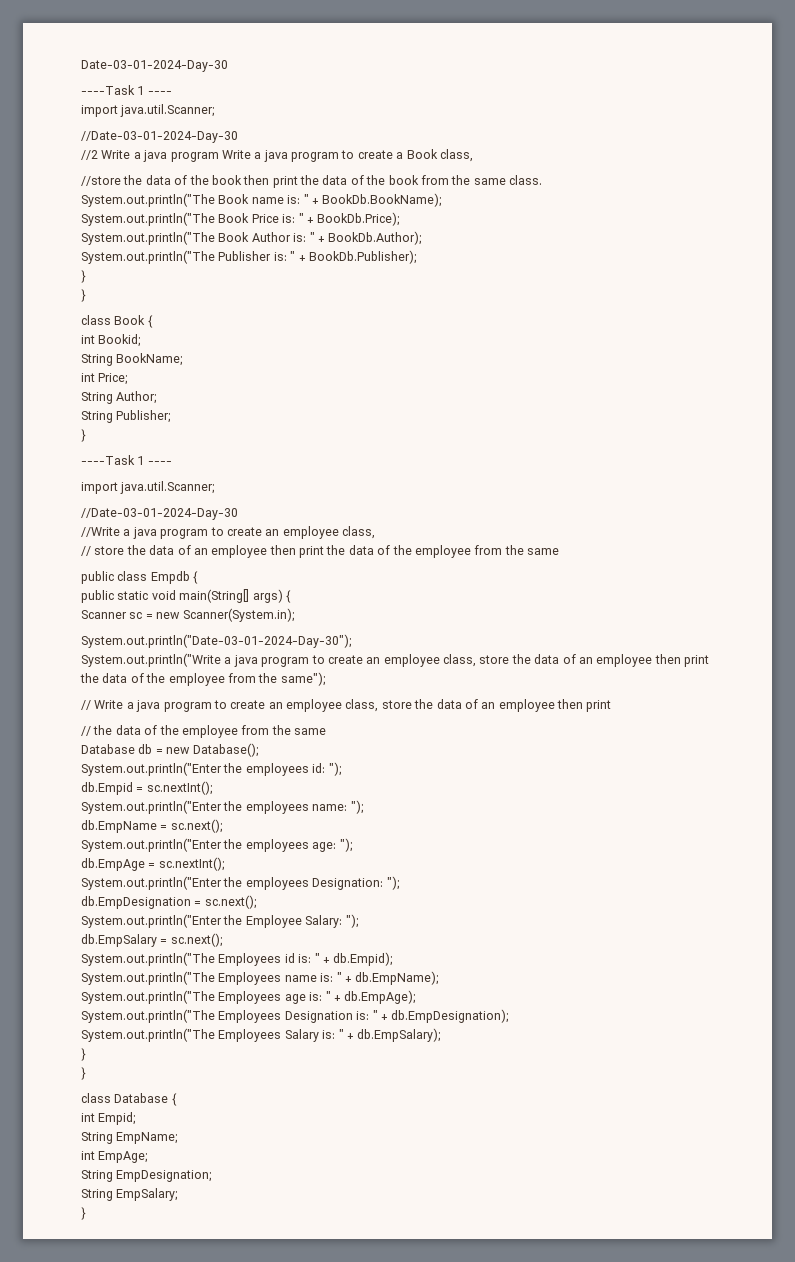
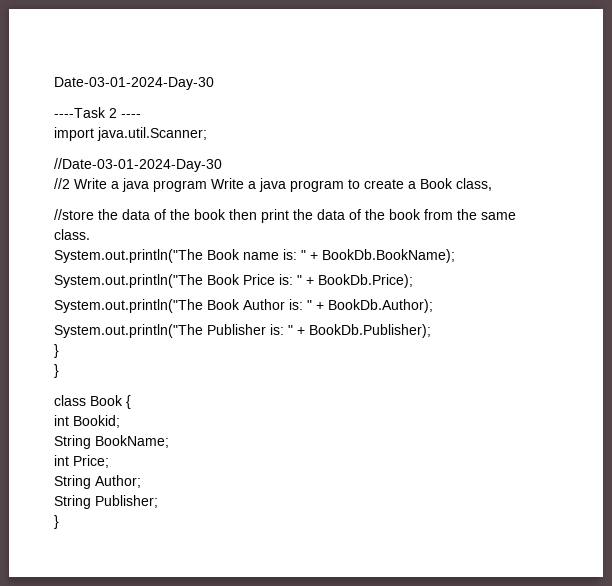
[137,86,145,95] 1 -> [109,108,117,118] 2
[81,455,172,465] [81,481,215,494] [81,508,238,520] [81,526,375,539] [81,545,559,558] [81,571,199,584] [81,589,291,603] [81,608,294,622] [81,634,351,648] [81,653,709,667] [80,672,325,686] [81,699,612,712] [81,725,326,738] [81,743,258,757] [81,762,341,776] [81,781,212,795] [81,800,363,814] [81,819,222,833] [81,838,352,852] [81,857,224,871] [81,876,399,890] [81,895,256,909] [81,914,358,928] [81,933,222,947] [81,952,393,966] [81,971,439,985] [81,990,416,1004] [81,1009,509,1023] [81,1028,441,1042] [81,1048,86,1061] [81,1067,86,1080] [81,1093,177,1106] [81,1112,136,1125] [81,1132,178,1144] [81,1151,148,1163] [81,1170,212,1182] [81,1188,178,1201] [81,1207,86,1220] // ----Task 1 ---- // import java.util.Scanner; // //Date-03-01-2024-Day-30 // //Write a java program to create an employee class, // // store the data of an employee then print the data of the employee from the same // public class Empdb { // public static void main(String[] args) { // Scanner sc = new Scanner(System.in); // System.out.println("Date-03-01-2024-Day-30"); // System.out.println("Write a java program to create an employee class, store the data of an employee then print the data of the employee from the same"); // // Write a java program to create an employee class, store the data of an employee then print // // the data of the employee from the same // Database db = new Database(); // System.out.println("Enter the employees id: "); // db.Empid = sc.nextInt(); // System.out.println("Enter the employees name: "); // db.EmpName = sc.next(); // System.out.println("Enter the employees age: "); // db.EmpAge = sc.nextInt(); // System.out.println("Enter the employees Designation: "); // db.EmpDesignation = sc.next(); // System.out.println("Enter the Employee Salary: "); // db.EmpSalary = sc.next(); // System.out.println("The Employees id is: " + db.Empid); // System.out.println("The Employees name is: " + db.EmpName); // System.out.println("The Employees age is: " + db.EmpAge); // System.out.println("The Employees Designation is: " + db.EmpDesignation); // System.out.println("The Employees Salary is: " + db.EmpSalary); // } // } // class Database { // int Empid; // String EmpName; // int EmpAge; // String EmpDesignation; // String EmpSalary; // } -> (59, 522) none

